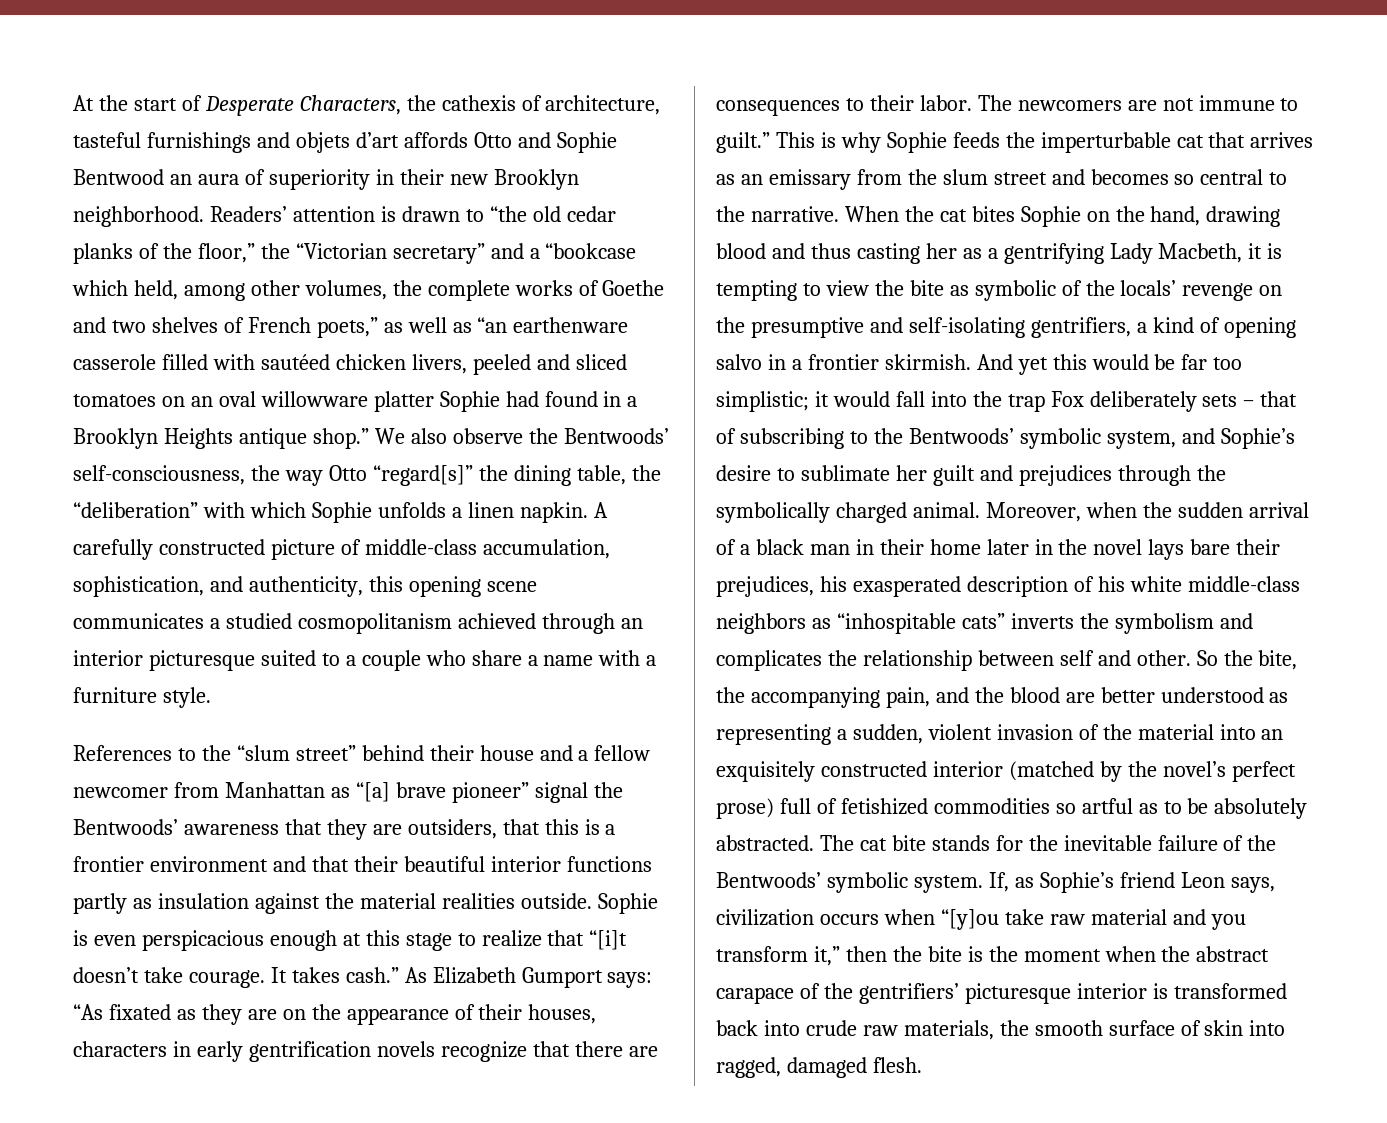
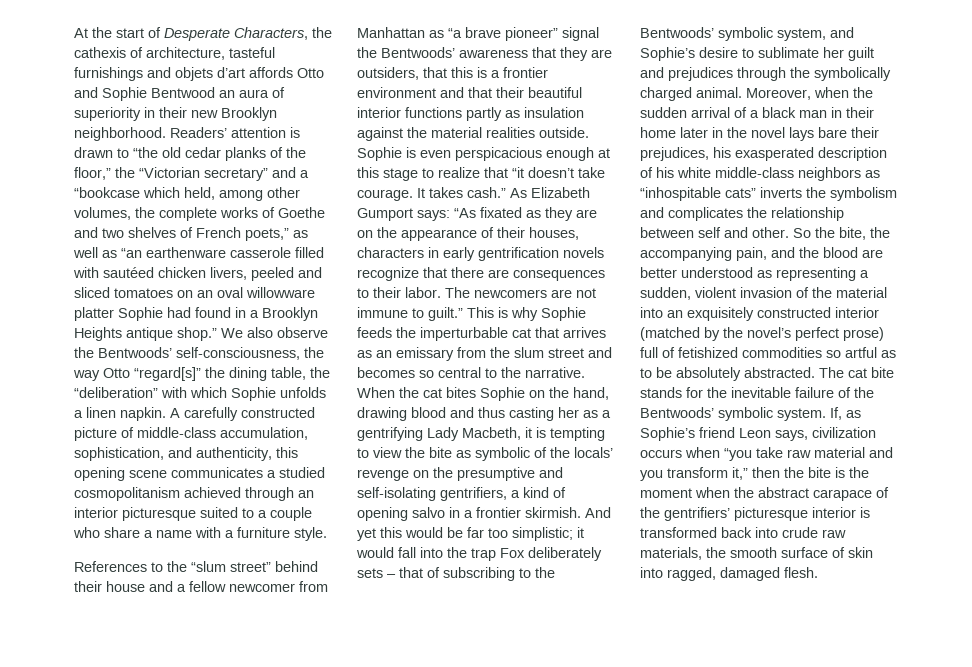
[355,782,390,802] “[a] -> [448,28,462,38] “a
[589,930,628,950] “[i]t -> [512,167,524,178] “it
[940,909,999,930] “[y]ou -> [724,448,752,461] “you

